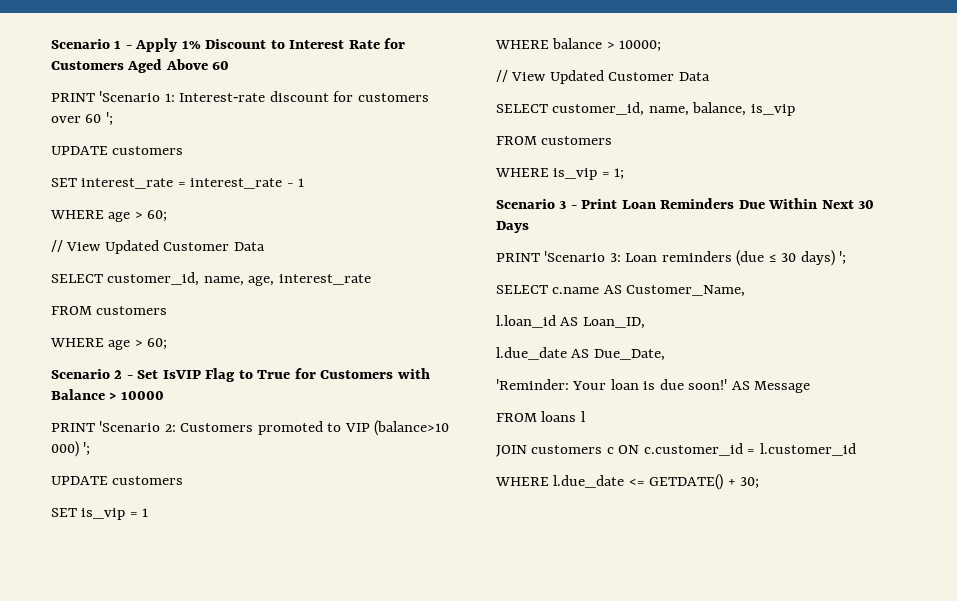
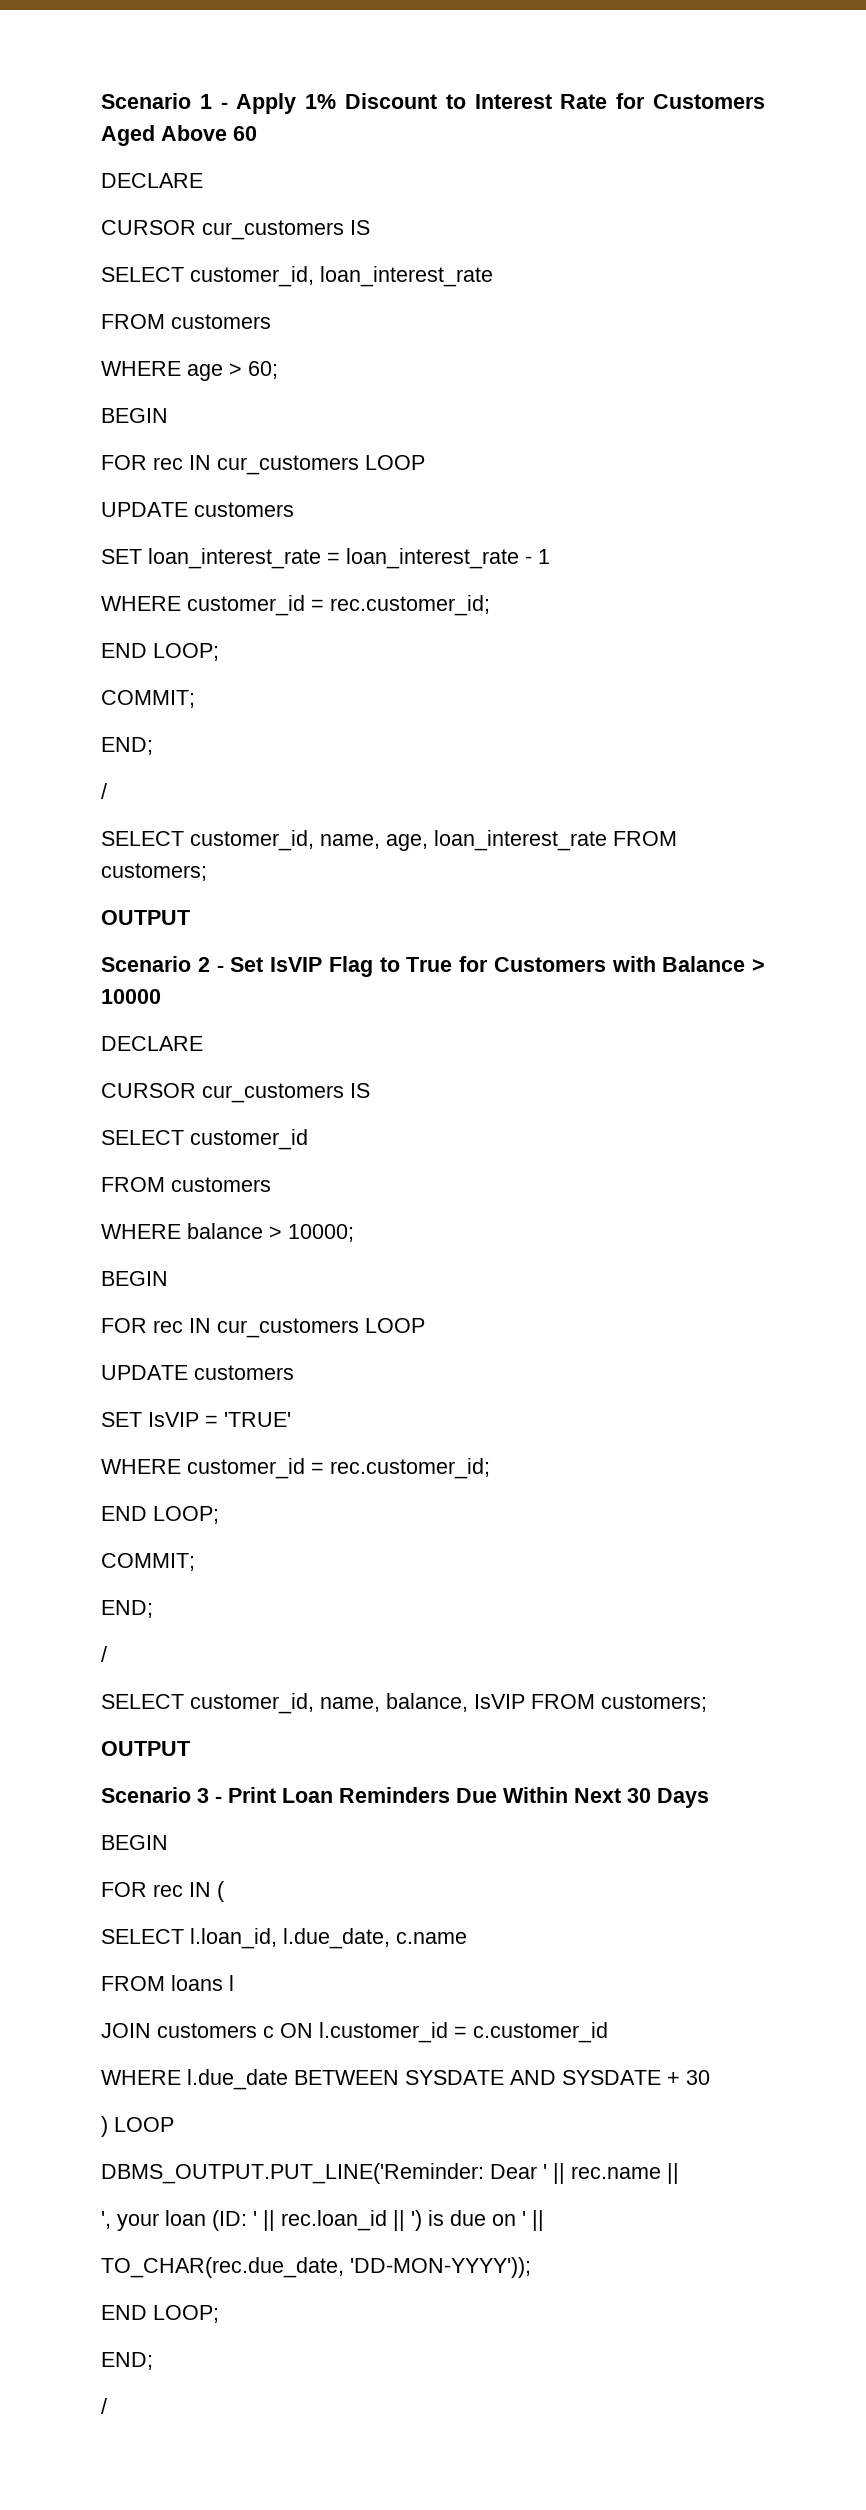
[51,91,429,102] [51,112,113,126] [51,146,184,155] [51,178,305,189] [50,210,168,222] [51,240,265,254] [51,272,371,286] PRINT 'Scenario 1: Interest‑rate discount for customers over 60 '; // UPDATE customers // SET interest_rate = interest_rate - 1 // WHERE age > 60; // // View Updated Customer Data // SELECT customer_id, name, age, interest_rate -> [101,173,203,188] [101,220,370,240] [101,266,493,287] DECLARE // CURSOR cur_customers IS // SELECT customer_id, loan_interest_rate
(168, 344) none -> [101,408,168,423] [101,455,425,475] [101,502,294,517] [101,548,550,569] [101,595,490,616] [101,643,219,661] [101,690,195,708] [101,737,153,755] [101,783,107,799] [101,830,677,851] [101,863,207,881] [101,910,190,925] // BEGIN // FOR rec IN cur_customers LOOP // UPDATE customers // SET loan_interest_rate = loan_interest_rate - 1 // WHERE customer_id = rec.customer_id; // END LOOP; // COMMIT; // END; // / // SELECT customer_id, name, age, loan_interest_rate FROM customers; // OUTPUT
[51,420,450,436] [51,441,91,457] [51,476,184,485] [51,508,149,520] [495,38,662,52] [496,70,710,84] [496,102,795,116] [496,136,613,145] [495,168,625,180] PRINT 'Scenario 2: Customers promoted to VIP (balance>10 000) '; // UPDATE customers // SET is_vip = 1 // WHERE balance > 10000; // // View Updated Customer Data // SELECT customer_id, name, balance, is_vip // FROM customers // WHERE is_vip = 1; -> [101,1036,203,1051] [101,1083,370,1103] [101,1129,308,1150] [101,1177,271,1192] [101,1223,354,1242] [101,1271,168,1286] [101,1318,425,1338] [101,1365,294,1380] [101,1412,291,1427] [101,1458,490,1479] [101,1506,219,1524] [101,1553,195,1571] [101,1600,153,1618] [101,1646,107,1662] [101,1693,707,1714] [101,1741,190,1756] DECLARE // CURSOR cur_customers IS // SELECT customer_id // FROM customers // WHERE balance > 10000; // BEGIN // FOR rec IN cur_customers LOOP // UPDATE customers // SET IsVIP = 'TRUE' // WHERE customer_id = rec.customer_id; // END LOOP; // COMMIT; // END; // / // SELECT customer_id, name, balance, IsVIP FROM customers; // OUTPUT
[496,250,847,266] [496,285,548,294] PRINT 'Scenario 3: Loan reminders (due ≤ 30 days) '; // SELECT -> [101,1835,168,1850] [101,1881,225,1902] [101,1928,390,1949] BEGIN // FOR rec IN ( // SELECT l.loan_id, l.due_date,
[603,285,746,297] [496,315,645,329] [496,347,665,361] [496,379,811,393] AS Customer_Name, // l.loan_id AS Loan_ID, // l.due_date AS Due_Date, // 'Reminder: Your loan is due soon!' AS Message -> (467, 1938) none
(640, 449) none -> [319,2022,467,2043] l.customer_id =
[747,443,856,456] = l.customer_id -> (608, 2032) none
[628,474,760,490] <= GETDATE() + 30; -> [294,2070,710,2085] [101,2116,174,2137] [101,2163,679,2184] [101,2210,544,2231] [101,2257,531,2278] [101,2305,219,2323] [101,2352,153,2370] [101,2398,107,2414] BETWEEN SYSDATE AND SYSDATE + 30 // ) LOOP // DBMS_OUTPUT.PUT_LINE('Reminder: Dear ' || rec.name || // ', your loan (ID: ' || rec.loan_id || ') is due on ' || // TO_CHAR(rec.due_date, 'DD-MON-YYYY')); // END LOOP; // END; // /

